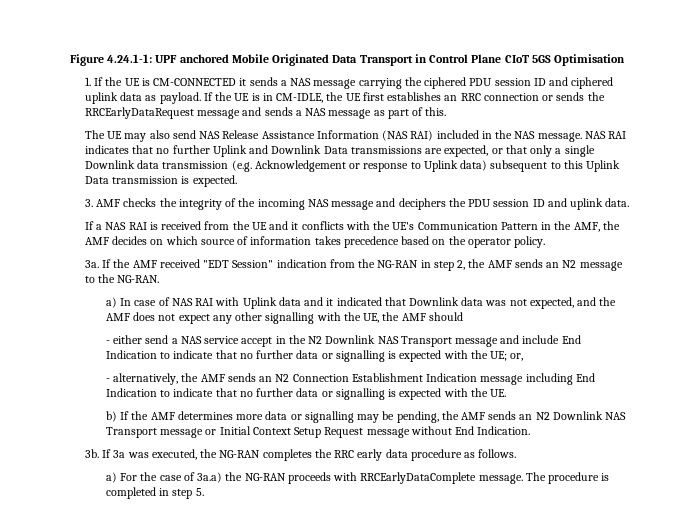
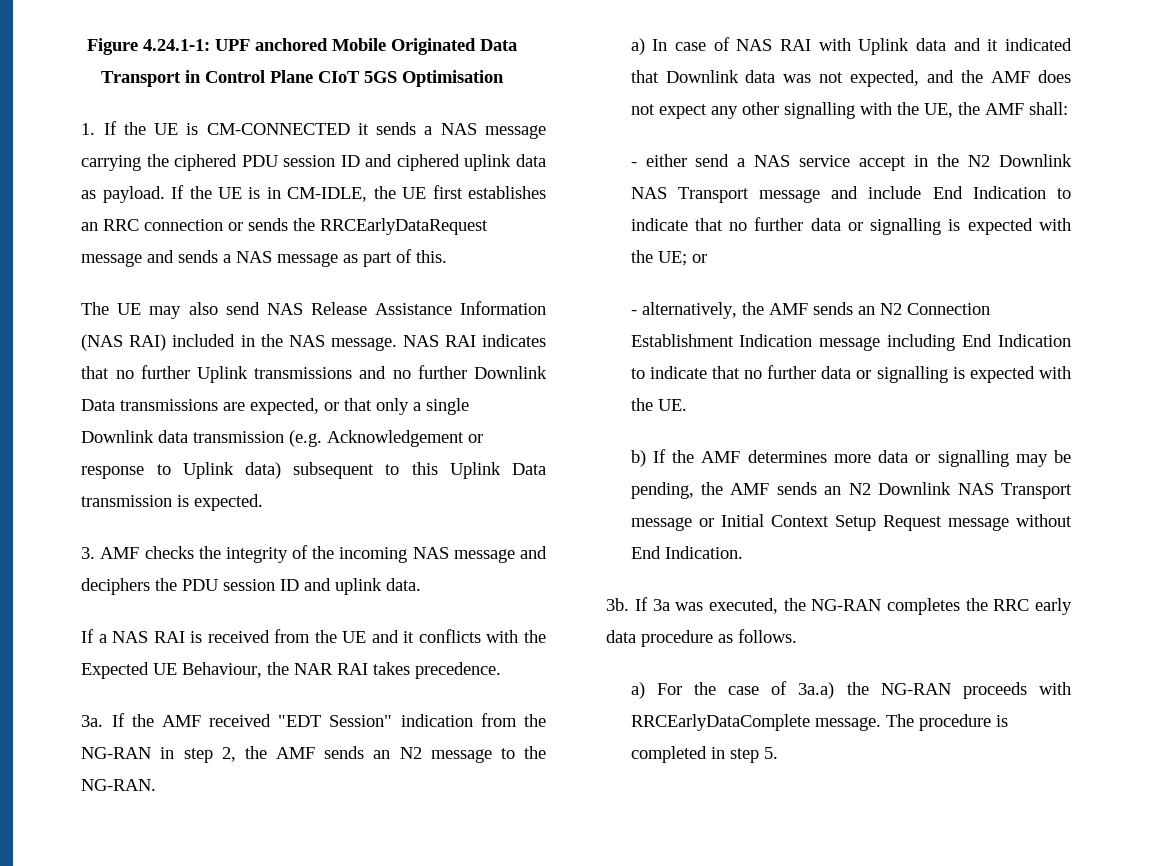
[249,145,269,154] and -> [254,365,467,379] transmissions and no further
[392,221,620,232] [84,236,546,248] UE's Communication Pattern in the AMF, the AMF decides on which source of information takes precedence based on the operator policy. -> [81,662,502,679] Expected UE Behaviour, the NAR RAI takes precedence.
[428,312,463,321] should -> [1028,102,1068,115] shall:
[510,353,524,361] or, -> [691,254,707,263] or

